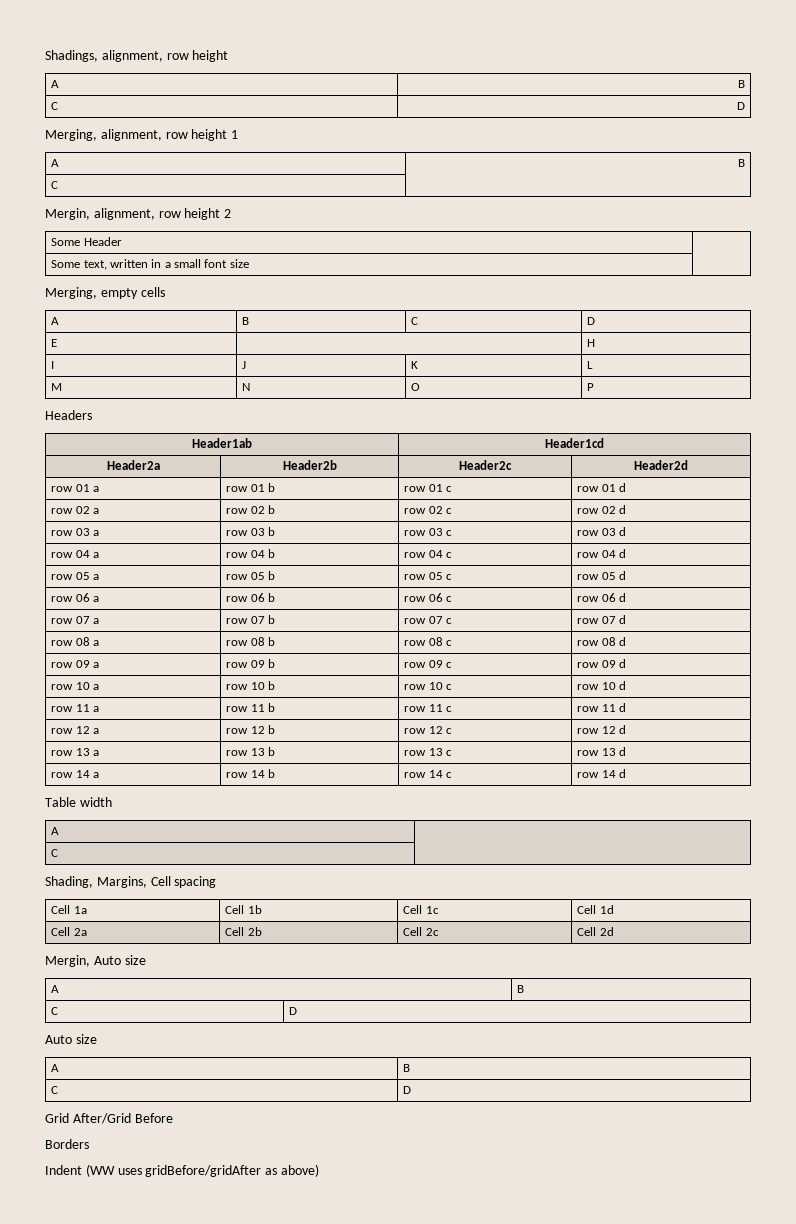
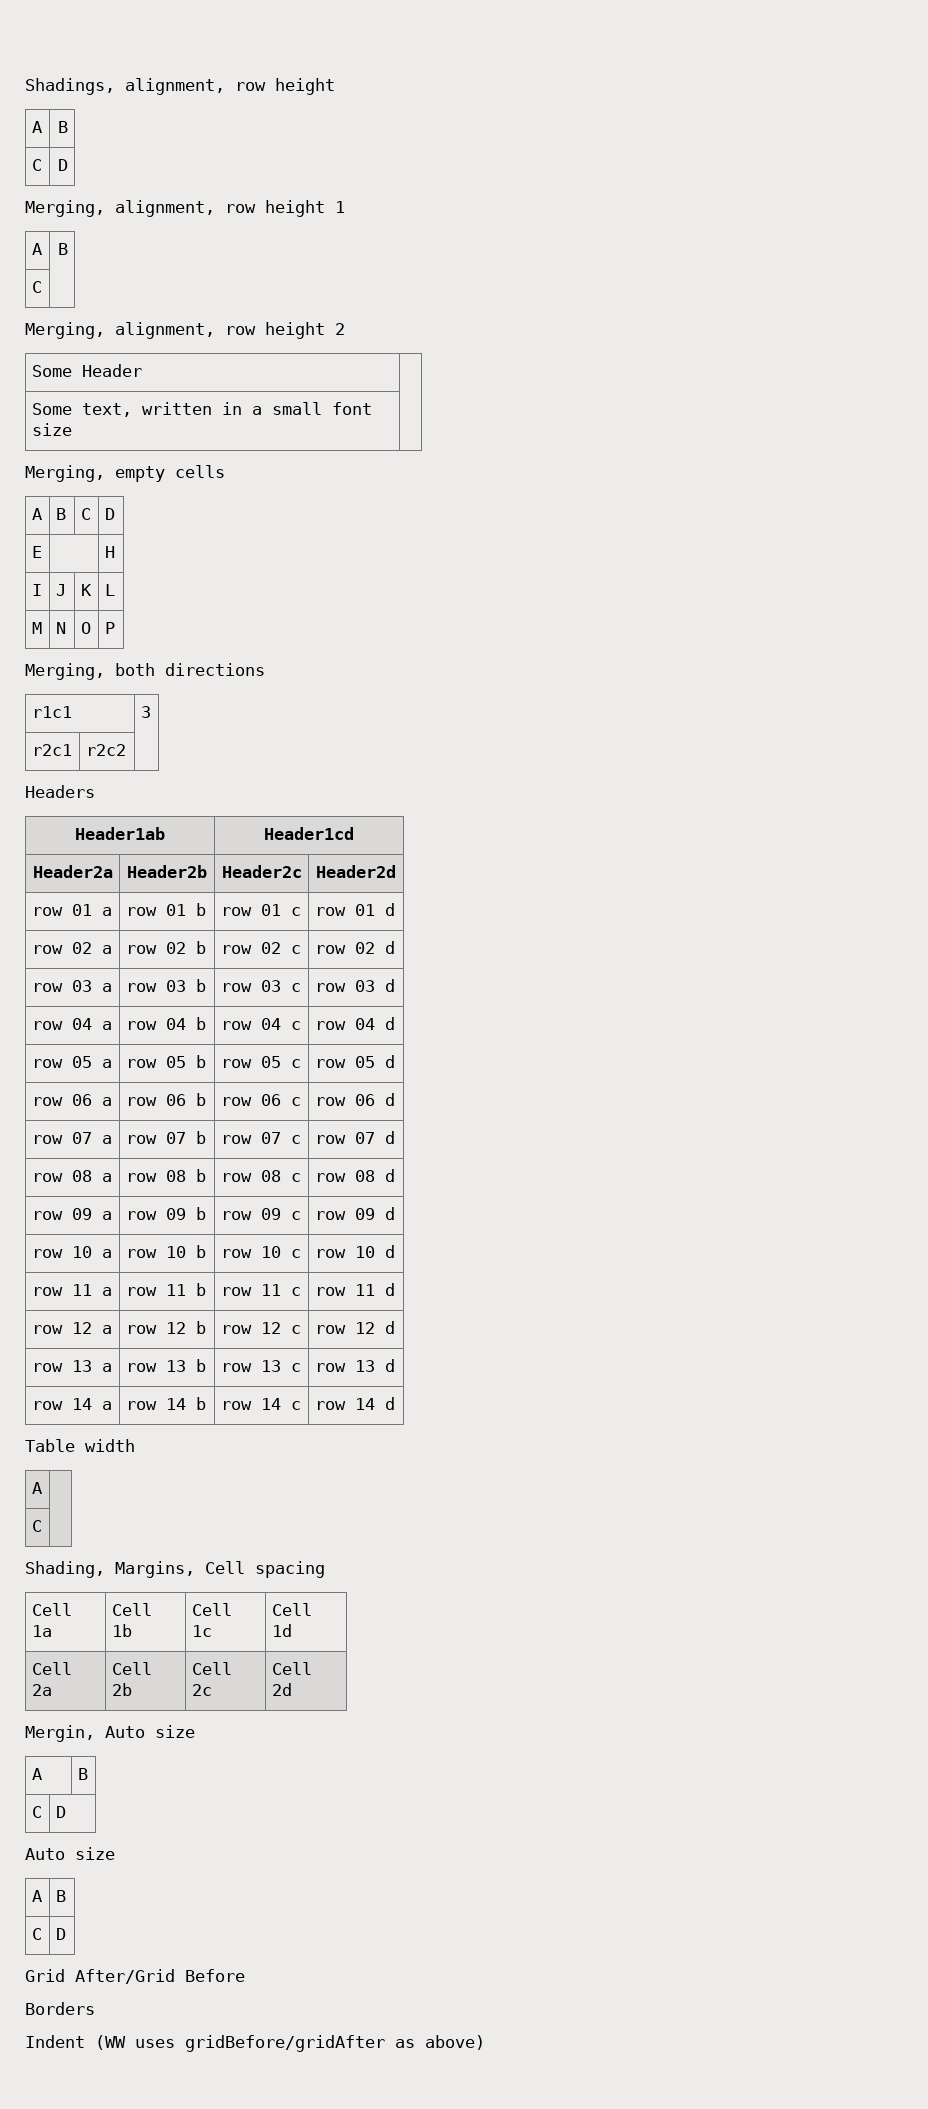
[45,208,90,220] Mergin, -> [25,322,105,339] Merging,
(595, 387) none -> [25,663,265,680] [31,706,72,718] [140,706,151,718] [31,744,72,756] [85,744,126,756] // Merging, both directions // r1c1 | 3 // r2c1 | r2c2 |

